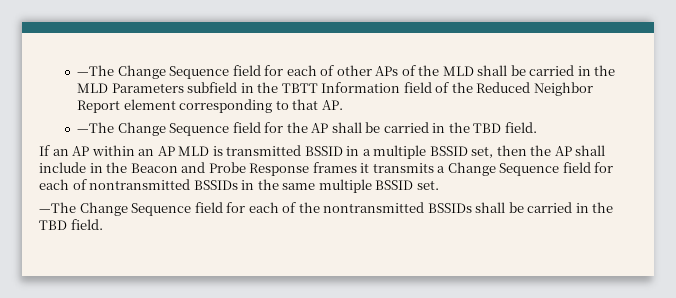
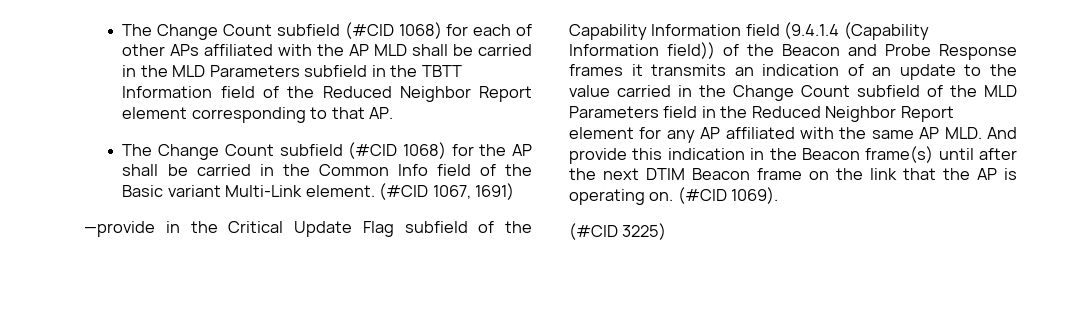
[77,65,261,79] —The Change Sequence field -> [122,22,442,40] The Change Count subfield (#CID 1068)
[401,65,440,76] of the -> [204,44,370,56] affiliated with the AP
[77,122,261,136] —The Change Sequence field -> [122,142,446,160] The Change Count subfield (#CID 1068)
[473,122,537,133] [39,145,606,159] [39,162,103,173] TBD field. // If an AP within an AP MLD is transmitted BSSID in a multiple BSSID set, then the AP shall include in -> [318,164,532,176] [122,183,515,200] [84,221,532,237] [569,22,929,40] [569,42,739,59] Common Info field of the Basic variant Multi-Link element. (#CID 1067, 1691) // —provide in the Critical Update Flag subfield of the Capability Information field (9.4.1.4 (Capability Information field)) of
[437,162,614,176] [39,179,439,193] [39,202,614,216] [39,219,103,230] a Change Sequence field for each of nontransmitted BSSIDs in the same multiple BSSID set. // —The Change Sequence field for each of the nontransmitted BSSIDs shall be carried in the TBD field. -> [734,64,1017,80] [569,85,1017,101] [569,106,954,122] [569,127,1017,143] [569,146,1017,164] [569,168,1017,180] [569,187,779,205] [569,223,667,240] an indication of an update to the value carried in the Change Count subfield of the MLD Parameters field in the Reduced Neighbor Report element for any AP affiliated with the same AP MLD. And provide this indication in the Beacon frame(s) until after the next DTIM Beacon frame on the link that the AP is operating on. (#CID 1069). // (#CID 3225)

